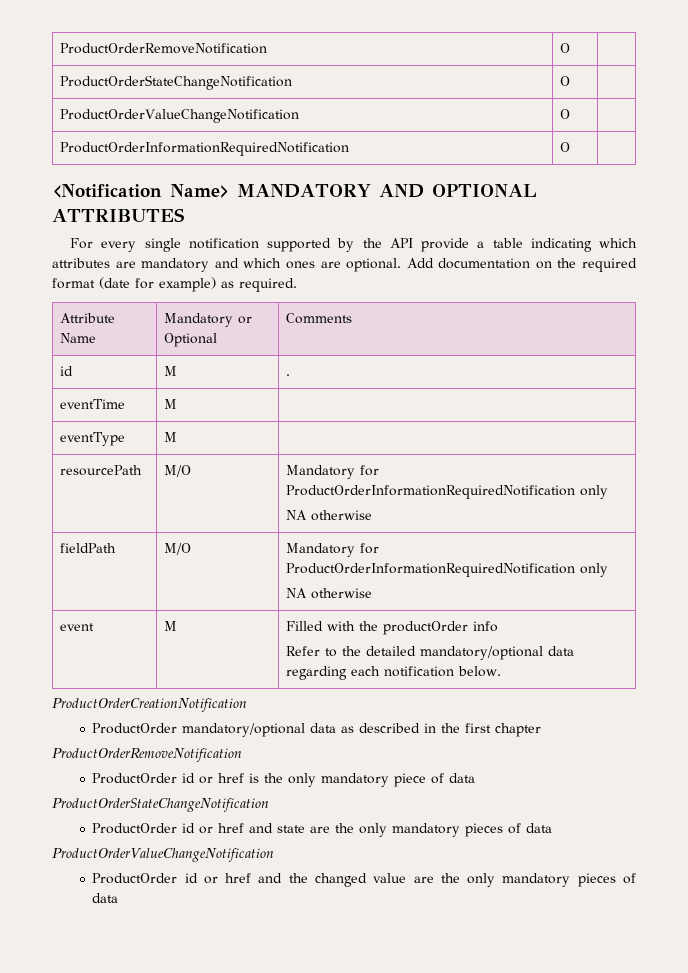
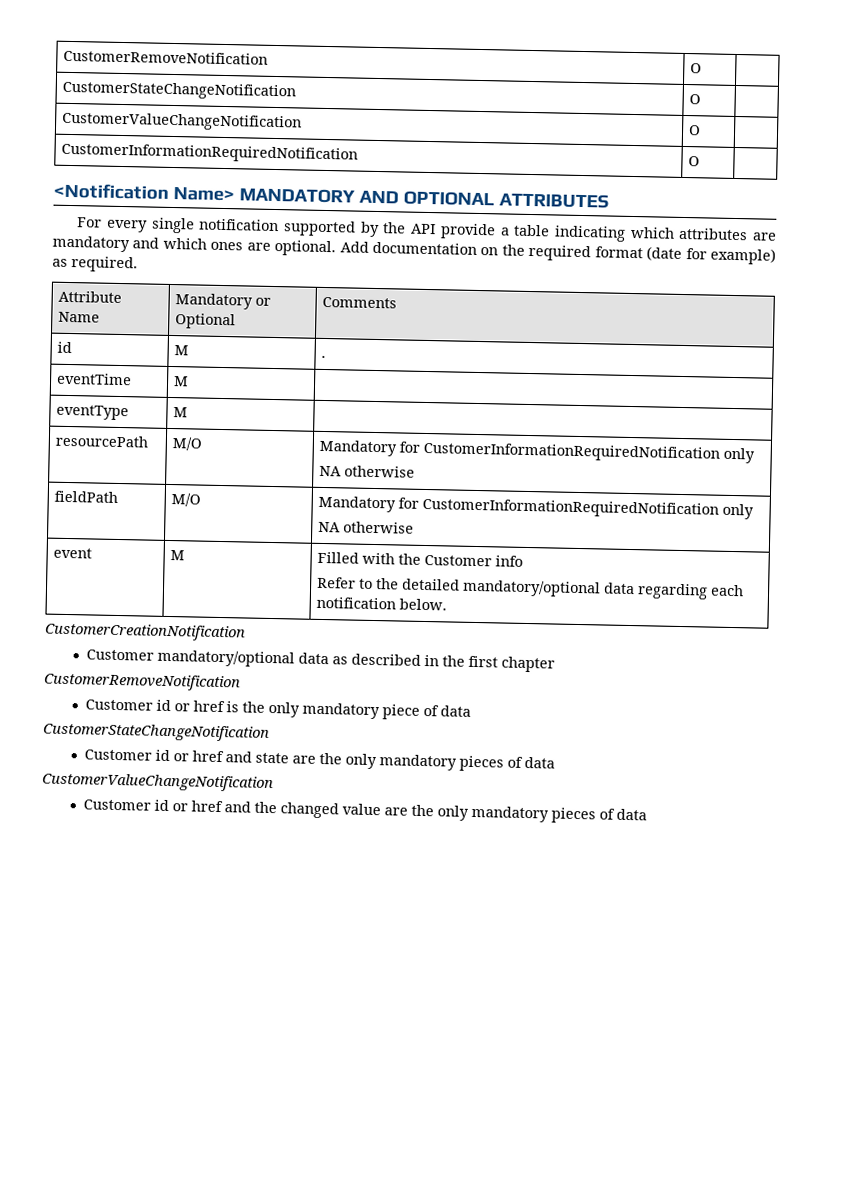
[60,43,268,54] [560,43,571,53] [60,75,293,90] [560,76,571,86] [60,109,300,123] [560,109,571,119] [60,142,350,156] ProductOrderRemoveNotification | O | // ProductOrderStateChangeNotification | O | // ProductOrderValueChangeNotification | O | // ProductOrderInformationRequiredNotification -> [62,49,268,65] [689,63,702,74] [61,80,296,101] [688,94,701,105] [61,111,302,132] [687,125,701,136] [60,142,358,164] CustomerRemoveNotification | O | // CustomerStateChangeNotification | O | // CustomerValueChangeNotification | O | // CustomerInformationRequiredNotification
[286,485,576,499] ProductOrderInformationRequiredNotification -> [422,441,720,463] CustomerInformationRequiredNotification
[286,563,576,577] ProductOrderInformationRequiredNotification -> [421,497,719,519] CustomerInformationRequiredNotification
[383,621,469,635] productOrder -> [423,554,492,567] Customer
[52,698,247,712] [92,723,178,734] ProductOrderCreationNotification // ProductOrder -> [45,622,246,642] [86,649,155,661] CustomerCreationNotification // Customer
[52,748,242,762] [92,773,178,784] ProductOrderRemoveNotification // ProductOrder -> [44,672,241,692] [85,699,154,711] CustomerRemoveNotification // Customer
[52,798,269,812] [92,823,178,834] ProductOrderStateChangeNotification // ProductOrder -> [43,722,270,742] [84,749,153,761] CustomerStateChangeNotification // Customer
[52,848,274,862] [92,873,178,884] ProductOrderValueChangeNotification // ProductOrder -> [42,772,274,793] [83,799,152,811] CustomerValueChangeNotification // Customer

